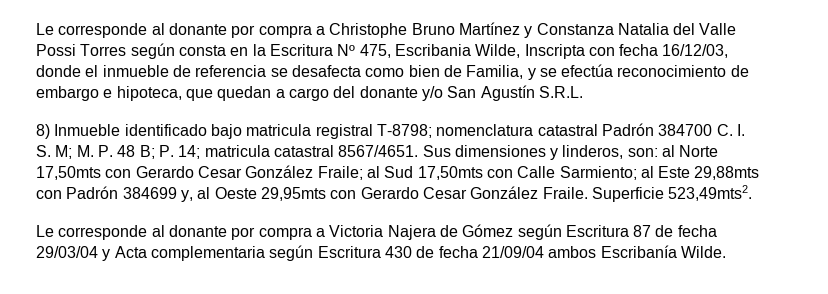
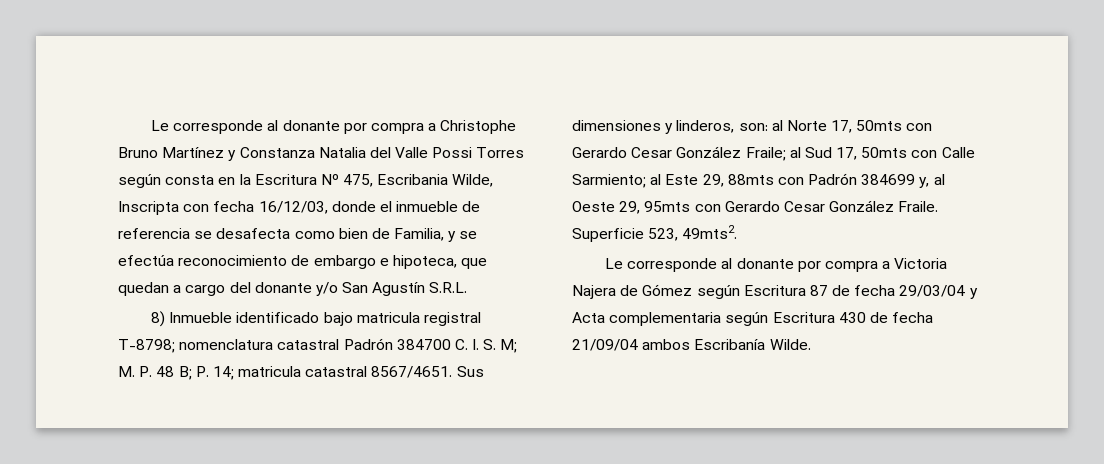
[36,166,101,180] 17,50mts -> [831,120,903,133] 17, 50mts
[417,166,483,180] 17,50mts -> [836,147,908,160] 17, 50mts
[694,166,760,180] 29,88mts -> [702,174,774,187] 29, 88mts
[260,187,326,201] 29,95mts -> [619,201,691,214] 29, 95mts
[668,185,753,201] 523,49mts2. -> [648,225,738,241] 523, 49mts2.

